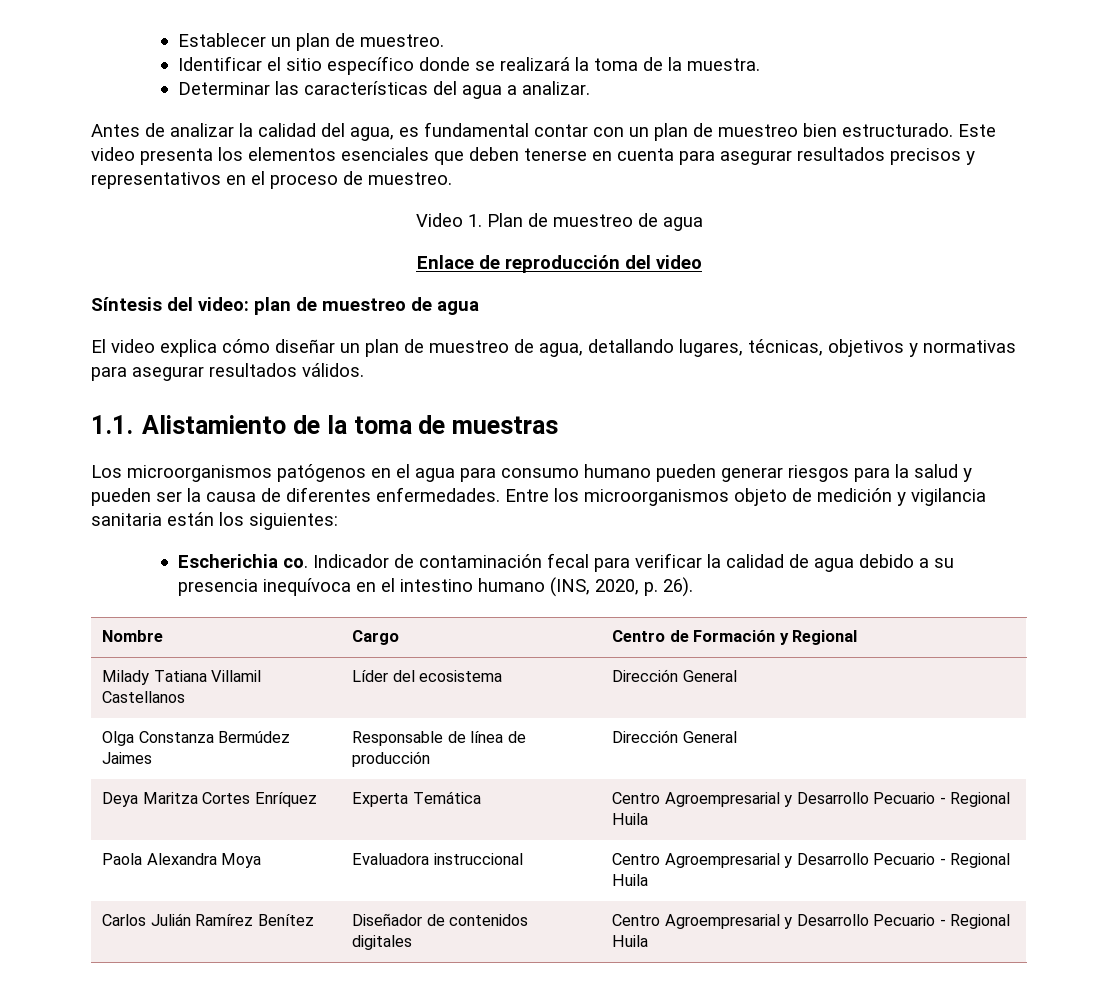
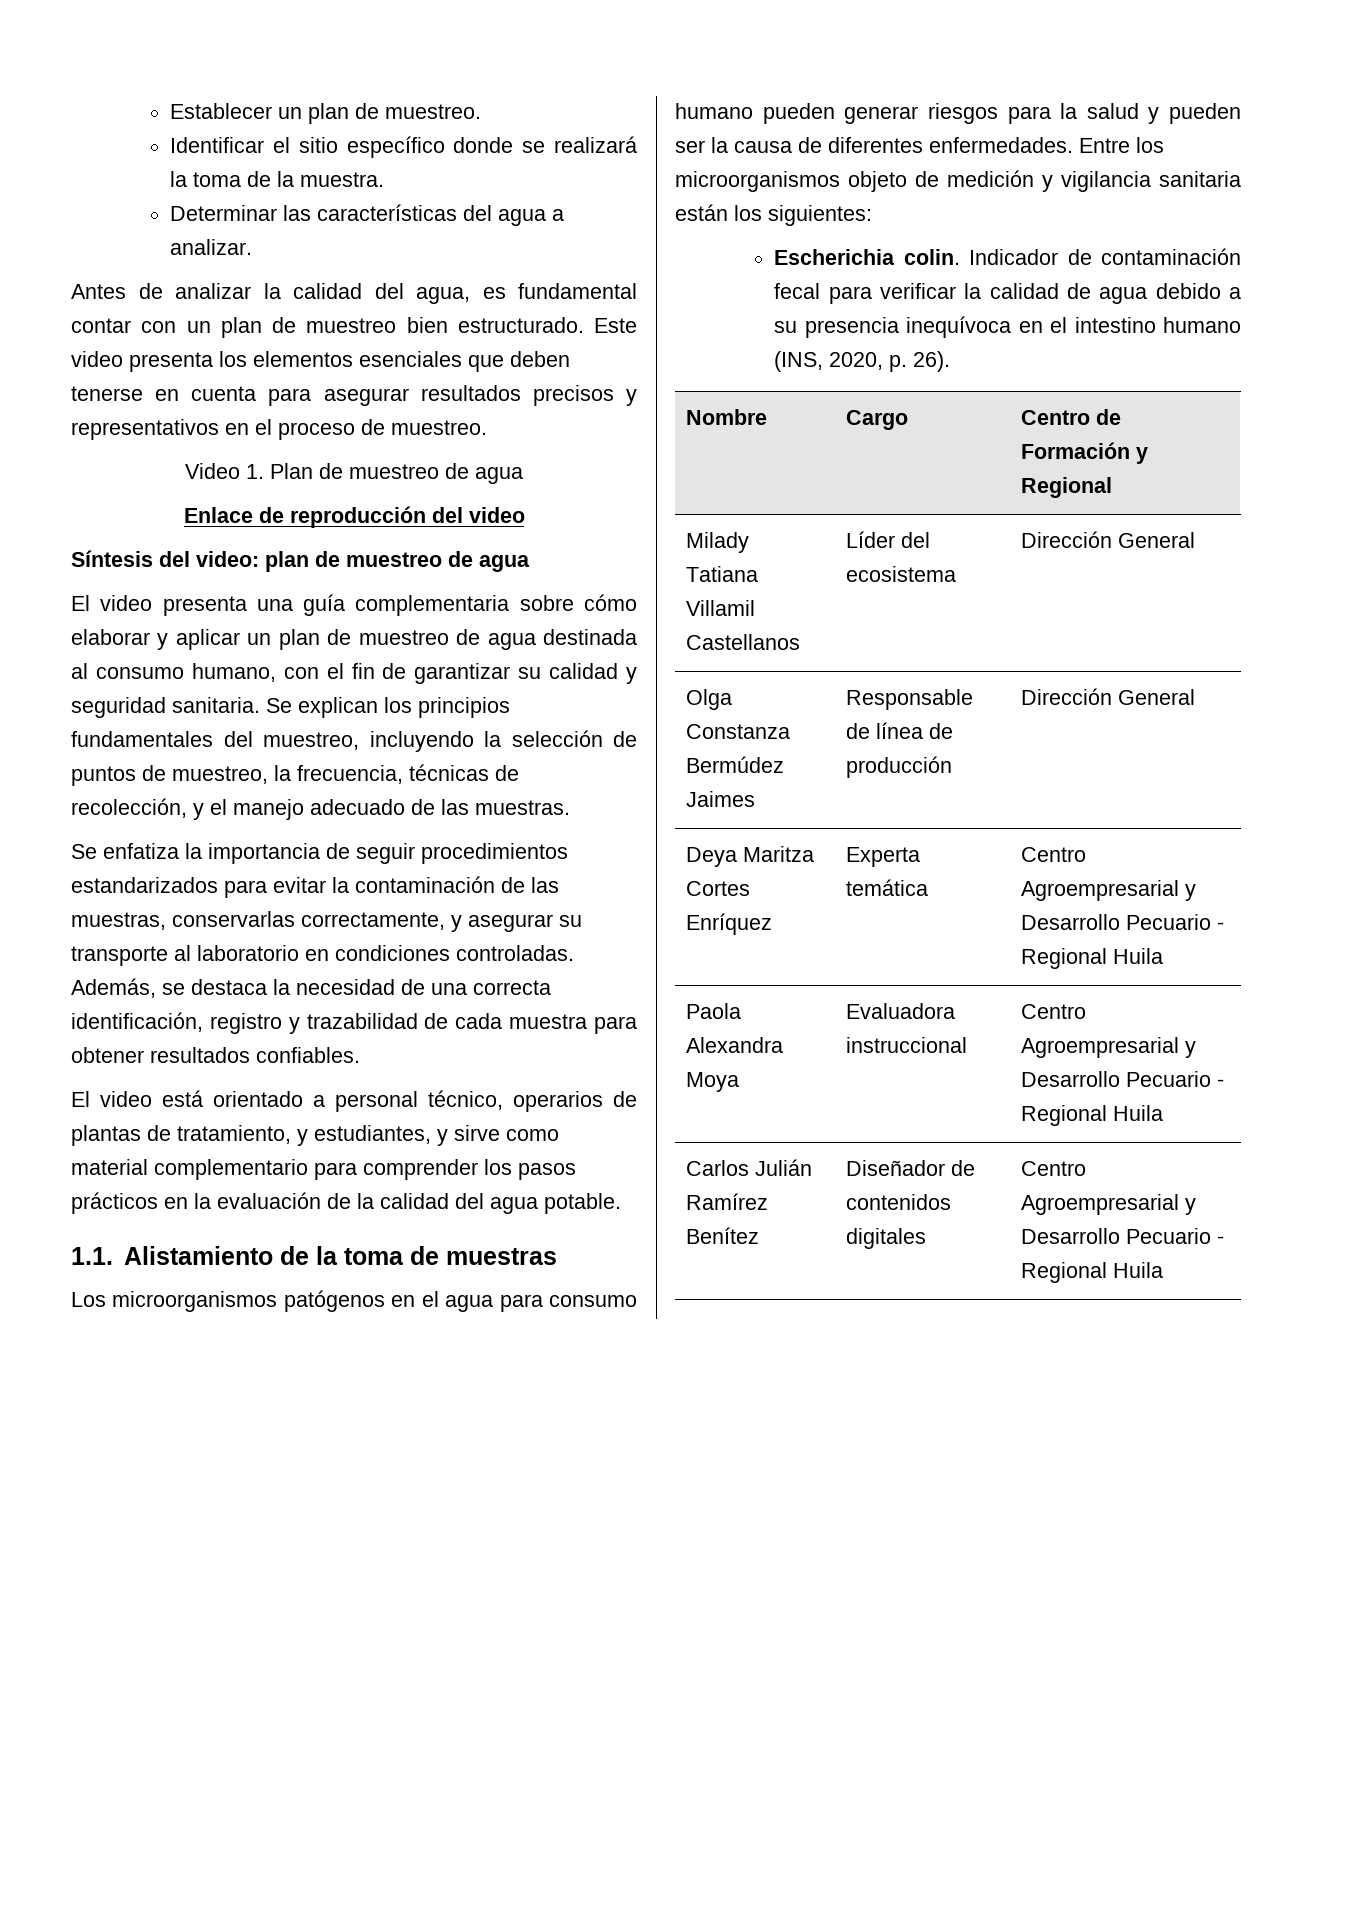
[160,339,335,357] explica cómo diseñar -> [162,594,637,616] [71,629,240,650] presenta una guía complementaria sobre cómo elaborar y aplicar
[539,339,1016,357] [91,363,364,381] agua, detallando lugares, técnicas, objetivos y normativas para asegurar resultados válidos. -> [487,629,637,650] [71,663,637,684] [71,697,510,718] [71,730,637,752] [71,764,519,786] [71,798,570,820] [71,843,568,864] [71,876,559,898] [71,911,582,932] [71,945,574,966] [71,978,551,998] [71,1012,637,1034] [71,1047,360,1063] [71,1090,637,1112] [71,1125,559,1146] [71,1159,576,1180] [71,1192,621,1214] agua destinada al consumo humano, con el fin de garantizar su calidad y seguridad sanitaria. Se explican los principios fundamentales del muestreo, incluyendo la selección de puntos de muestreo, la frecuencia, técnicas de recolección, y el manejo adecuado de las muestras. // Se enfatiza la importancia de seguir procedimientos estandarizados para evitar la contaminación de las muestras, conservarlas correctamente, y asegurar su transporte al laboratorio en condiciones controladas. Además, se destaca la necesidad de una correcta identificación, registro y trazabilidad de cada muestra para obtener resultados confiables. // El video está orientado a personal técnico, operarios de plantas de tratamiento, y estudiantes, y sirve como material complementario para comprender los pasos prácticos en la evaluación de la calidad del agua potable.
[282,558,308,568] co. -> [903,249,960,265] colin.
[412,791,481,804] Temática -> [845,879,928,896] temática

